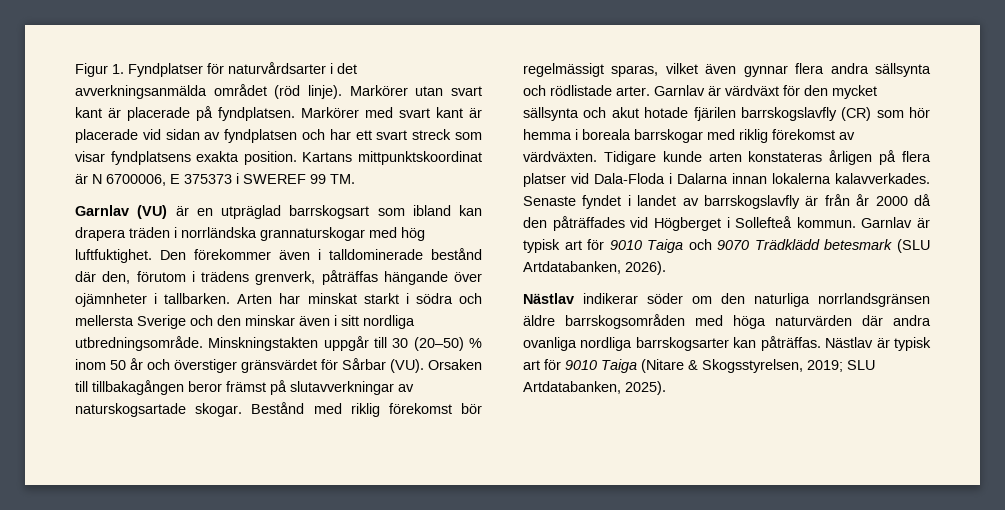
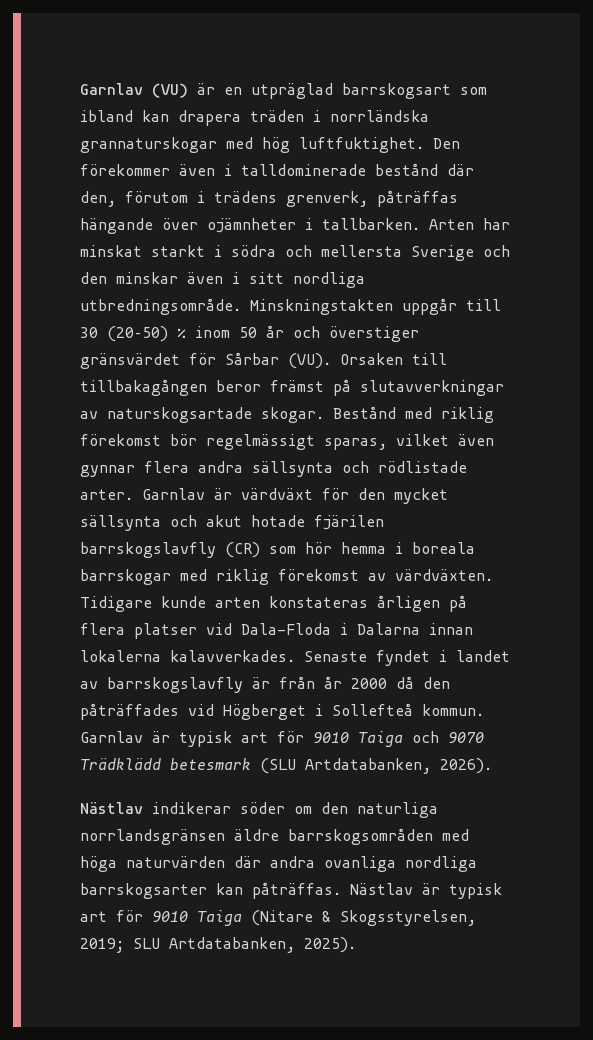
[75,62,357,77] [75,84,483,99] [75,106,482,121] [75,129,483,143] [75,151,482,165] [75,173,355,186] Figur 1. Fyndplatser för naturvårdsarter i det avverkningsanmälda området (röd linje). Markörer utan svart kant är placerade på fyndplatsen. Markörer med svart kant är placerade vid sidan av fyndplatsen och har ett svart streck som visar fyndplatsens exakta position. Kartans mittpunktskoordinat är N 6700006, E 375373 i SWEREF 99 TM. // -> (80, 89) none

